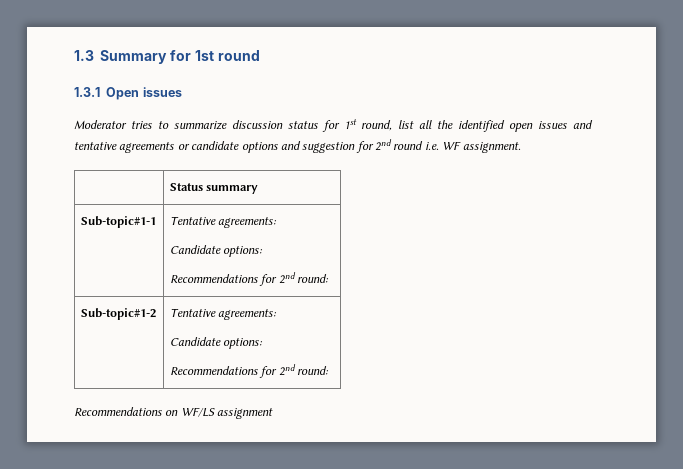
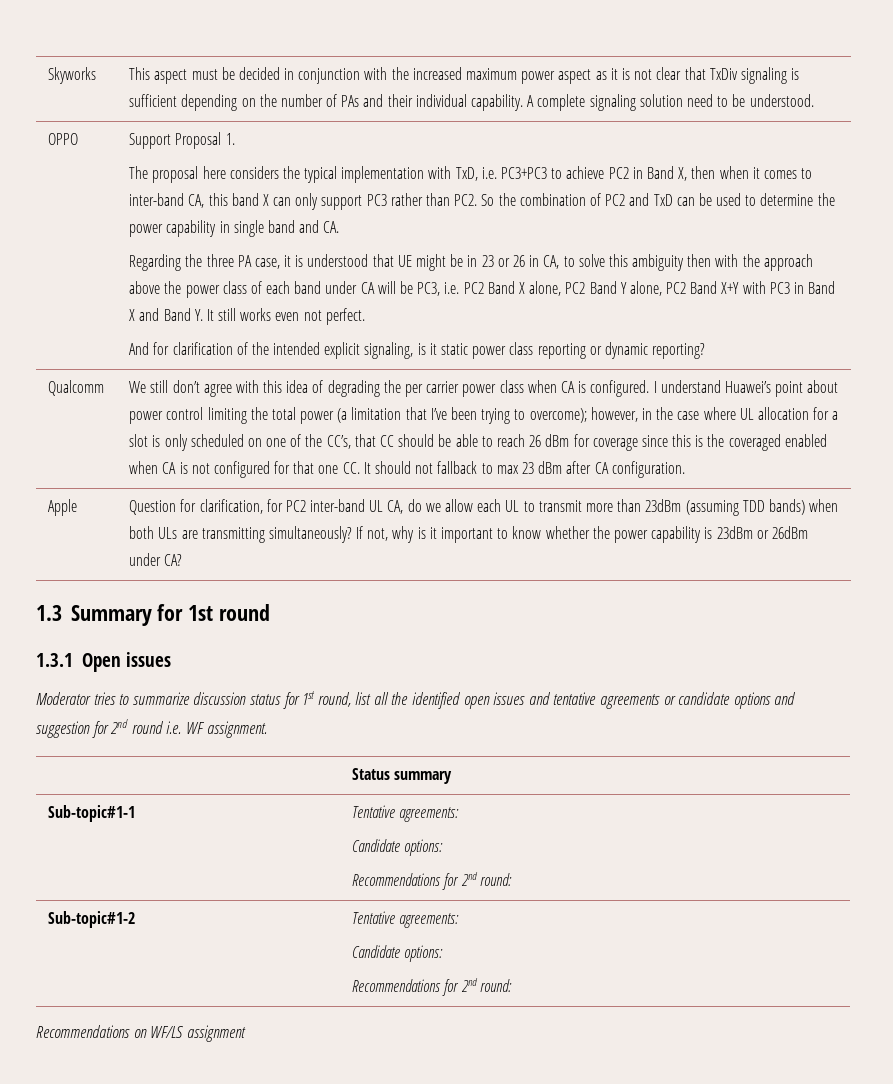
(74, 55) none -> [48,67,97,84] [129,67,800,84] [129,94,814,111] [48,133,79,145] [129,132,235,149] [129,166,813,183] [129,193,835,210] [129,220,340,237] [129,254,813,271] [129,281,836,298] [129,308,365,325] [129,342,706,359] [48,380,105,396] [129,380,839,397] [129,407,839,424] [129,434,827,451] [129,461,685,478] [48,499,78,516] [129,499,839,516] [129,526,808,543] [129,553,183,566] Skyworks | This aspect must be decided in conjunction with the increased maximum power aspect as it is not clear that TxDiv signaling is sufficient depending on the number of PAs and their individual capability. A complete signaling solution need to be understood. // OPPO | Support Proposal 1. // The proposal here considers the typical implementation with TxD, i.e. PC3+PC3 to achieve PC2 in Band X, then when it comes to inter-band CA, this band X can only support PC3 rather than PC2. So the combination of PC2 and TxD can be used to determine the power capability in single band and CA. // Regarding the three PA case, it is understood that UE might be in 23 or 26 in CA, to solve this ambiguity then with the approach above the power class of each band under CA will be PC3, i.e. PC2 Band X alone, PC2 Band Y alone, PC2 Band X+Y with PC3 in Band X and Band Y. It still works even not perfect. // And for clarification of the intended explicit signaling, is it static power class reporting or dynamic reporting? // Qualcomm | We still don’t agree with this idea of degrading the per carrier power class when CA is configured. I understand Huawei’s point about power control limiting the total power (a limitation that I’ve been trying to overcome); however, in the case where UL allocation for a slot is only scheduled on one of the CC’s, that CC should be able to reach 26 dBm for coverage since this is the coveraged enabled when CA is not configured for that one CC. It should not fallback to max 23 dBm after CA configuration. // Apple | Question for clarification, for PC2 inter-band UL CA, do we allow each UL to transmit more than 23dBm (assuming TDD bands) when both ULs are transmitting simultaneously? If not, why is it important to know whether the power capability is 23dBm or 26dBm under CA? //

